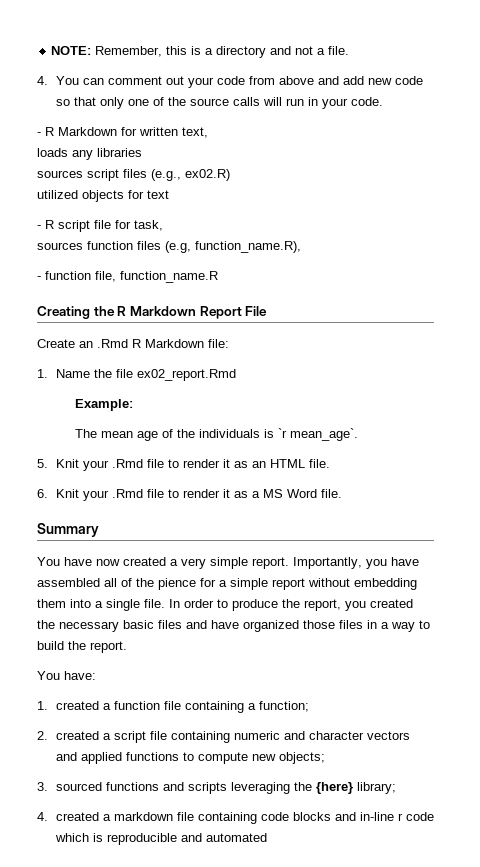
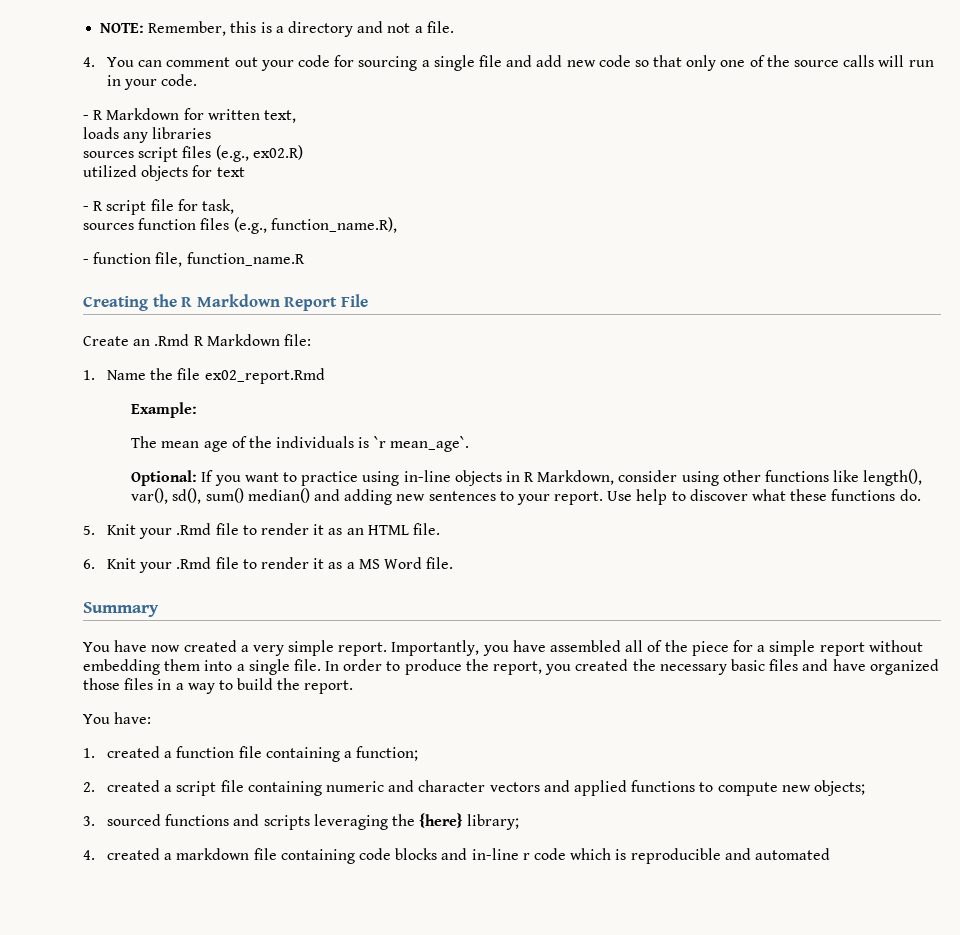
[248,76,314,85] from above -> [334,55,502,71] for sourcing a single file
[165,241,191,253] (e.g, -> [233,217,267,234] (e.g.,
(358, 434) none -> [131,469,923,486] [131,488,921,505] // Optional: If you want to practice using in-line objects in R Markdown, consider using other functions like length(), var(), sd(), sum() median() and adding new sentences to your report. Use help to discover what these functions do.
[158,578,196,590] pience -> [691,641,729,656] piece

